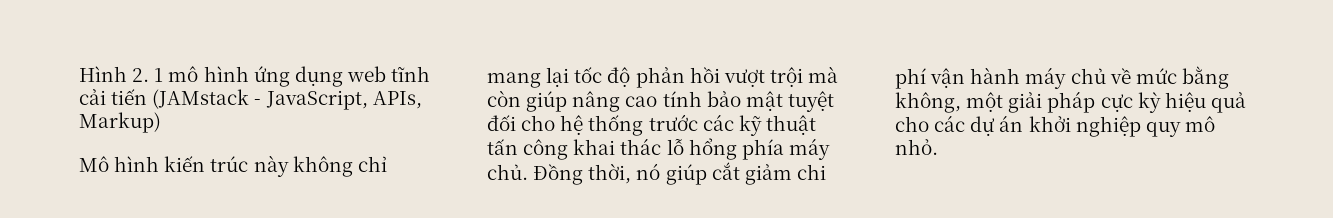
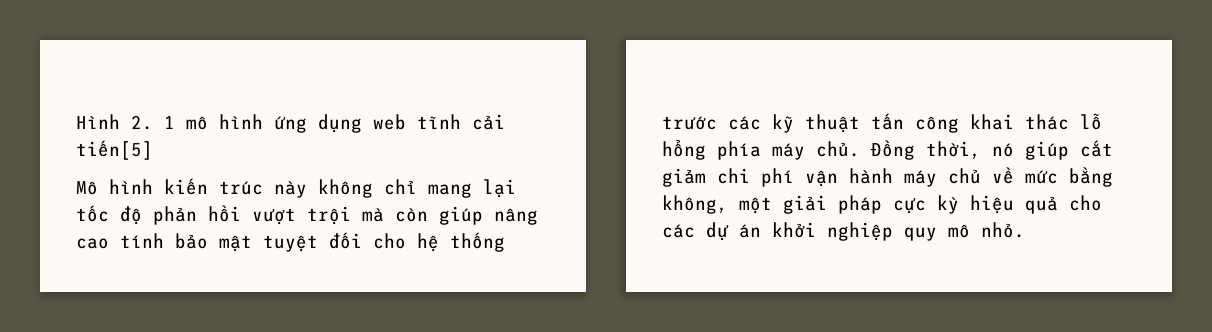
[111,89,422,110] [79,112,161,133] tiến (JAMstack - JavaScript, APIs, Markup) -> [76,140,153,160] tiến[5]

